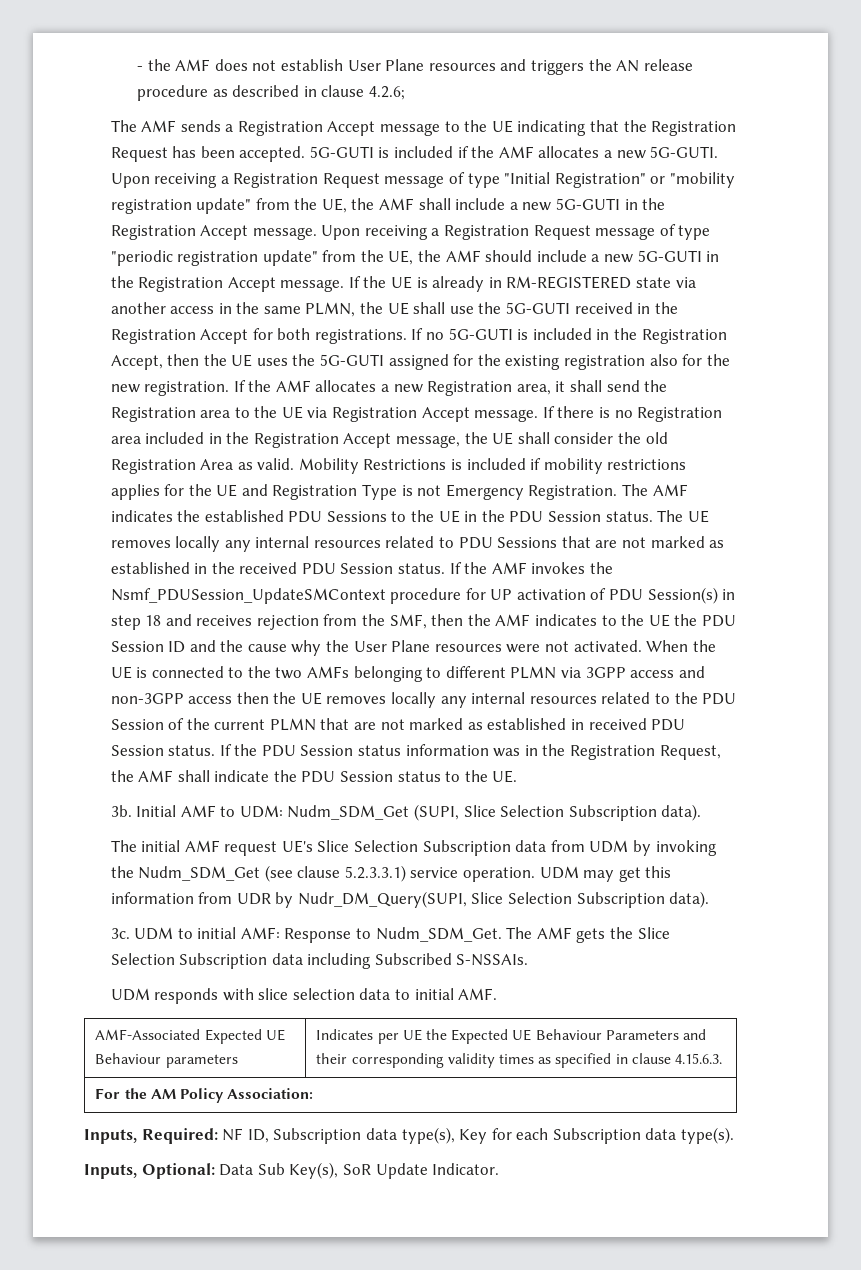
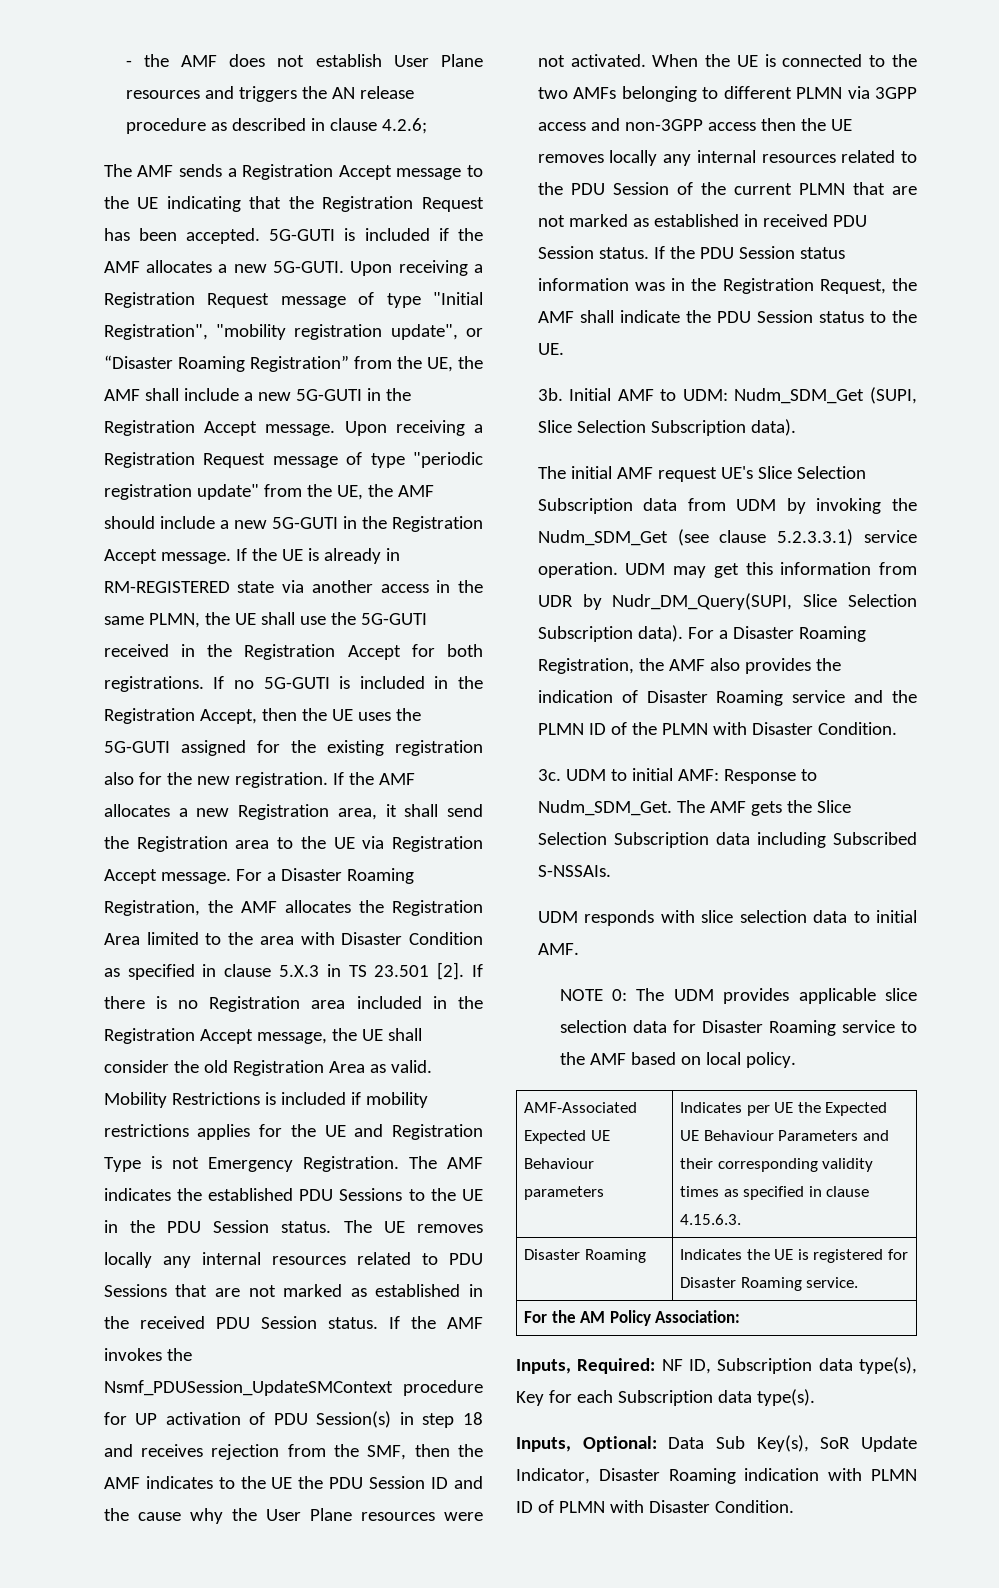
[554,172,736,188] [110,198,252,214] Registration" or "mobility registration update" -> [103,324,483,340] [103,355,349,372] Registration", "mobility registration update", or “Disaster Roaming Registration”
(539, 415) none -> [235,868,414,884] [103,900,483,916] [103,932,483,945] [103,962,465,980] For a Disaster Roaming Registration, the AMF allocates the Registration Area limited to the area with Disaster Condition as specified in clause 5.X.3 in TS 23.501 [2].
(710, 899) none -> [687,626,866,642] [537,658,841,674] [537,690,917,706] [537,722,897,735] For a Disaster Roaming Registration, the AMF also provides the indication of Disaster Roaming service and the PLMN ID of the PLMN with Disaster Condition.
(498, 994) none -> [559,988,917,1004] [559,1020,917,1036] [559,1052,796,1068] // NOTE 0: The UDM provides applicable slice selection data for Disaster Roaming service to the AMF based on local policy.
(722, 1058) none -> [524,1249,646,1263] [680,1249,908,1263] [680,1277,859,1291] // Disaster Roaming | Indicates the UE is registered for Disaster Roaming service.
[432,1163,500,1175] Indicator. -> [516,1468,917,1484] [516,1500,794,1513] Indicator, Disaster Roaming indication with PLMN ID of PLMN with Disaster Condition.

